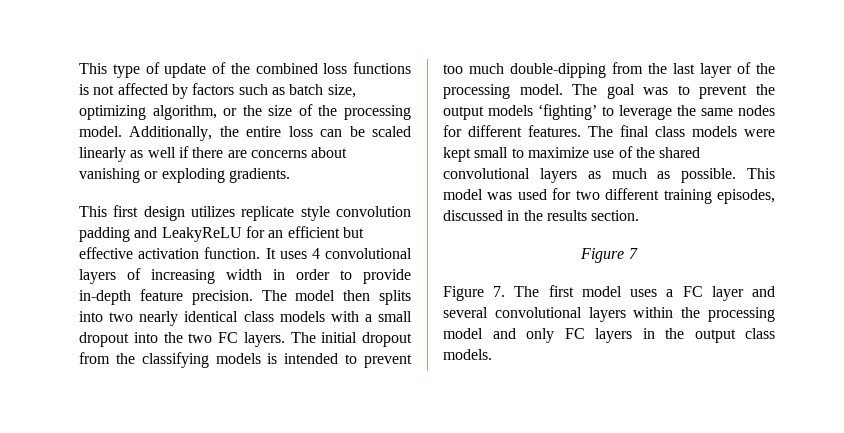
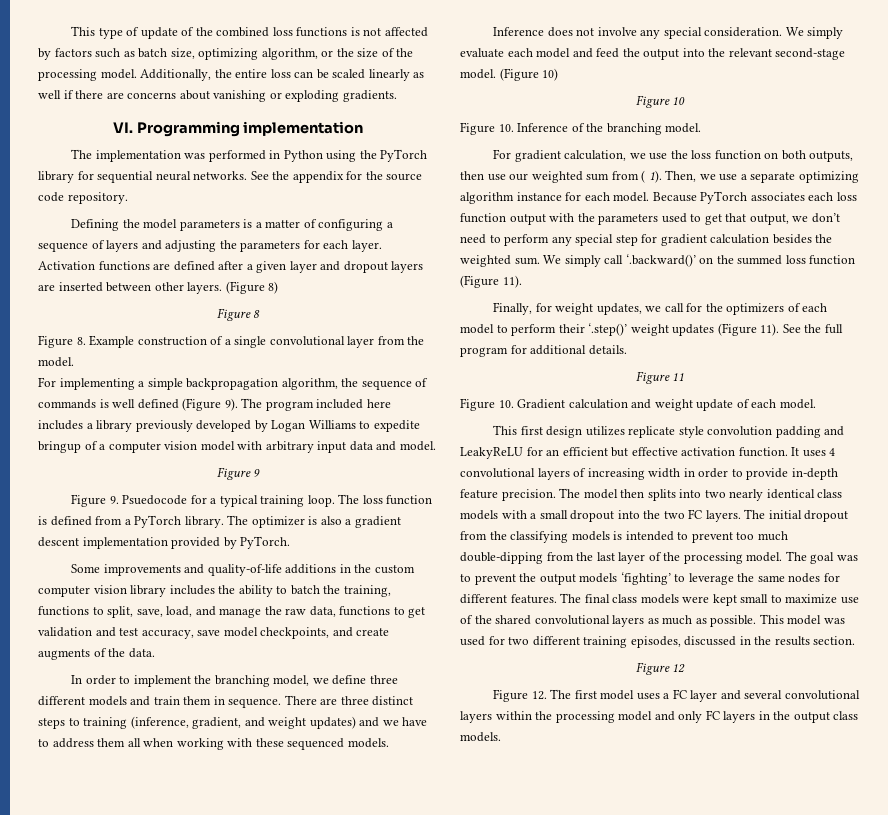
(290, 175) none -> [112,121,364,137] [71,149,428,162] [38,171,423,183] [38,192,128,204] [71,219,393,231] [38,240,382,252] [38,261,424,273] [38,281,279,294] [216,308,261,321] [38,335,425,348] [38,357,74,367] [38,377,429,390] [38,398,391,411] [38,420,420,432] [38,441,436,453] [216,467,261,480] [71,494,433,507] [38,515,401,528] [38,536,291,549] [71,564,415,576] [38,585,391,597] [38,606,426,618] [38,627,390,639] [38,648,155,660] [71,675,398,687] [38,695,414,708] [38,716,428,729] [38,738,389,750] [493,27,844,39] [460,48,846,60] [460,68,559,81] [635,95,686,108] [460,122,702,135] [493,149,854,162] [460,170,859,183] [460,191,857,204] [460,213,840,225] [460,234,833,246] [460,254,856,267] [460,275,522,288] [493,302,828,315] [460,323,843,336] [460,345,627,357] [635,371,685,384] [460,398,816,411] // VI. Programming implementation // The implementation was performed in Python using the PyTorch library for sequential neural networks. See the appendix for the source code repository. // Defining the model parameters is a matter of configuring a sequence of layers and adjusting the parameters for each layer. Activation functions are defined after a given layer and dropout layers are inserted between other layers. (Figure 8) // Figure 8 // Figure 8. Example construction of a single convolutional layer from the model. // For implementing a simple backpropagation algorithm, the sequence of commands is well defined (Figure 9). The program included here includes a library previously developed by Logan Williams to expedite bringup of a computer vision model with arbitrary input data and model. // Figure 9 // Figure 9. Psuedocode for a typical training loop. The loss function is defined from a PyTorch library. The optimizer is also a gradient descent implementation provided by PyTorch. // Some improvements and quality-of-life additions in the custom computer vision library includes the ability to batch the training, functions to split, save, load, and manage the raw data, functions to get validation and test accuracy, save model checkpoints, and create augments of the data. // In order to implement the branching model, we define three different models and train them in sequence. There are three distinct steps to training (inference, gradient, and weight updates) and we have to address them all when working with these sequenced models. // Inference does not involve any special consideration. We simply evaluate each model and feed the output into the relevant second-stage model. (Figure 10) // Figure 10 // Figure 10. Inference of the branching model. // For gradient calculation, we use the loss function on both outputs, then use our weighted sum from ( 1). Then, we use a separate optimizing algorithm instance for each model. Because PyTorch associates each loss function output with the parameters used to get that output, we don’t need to perform any special step for gradient calculation besides the weighted sum. We simply call ‘.backward()’ on the summed loss function (Figure 11). // Finally, for weight updates, we call for the optimizers of each model to perform their ‘.step()’ weight updates (Figure 11). See the full program for additional details. // Figure 11 // Figure 10. Gradient calculation and weight update of each model.
[628,248,638,259] [443,286,506,301] 7 // Figure 7. -> [672,664,686,673] [493,689,547,702] 12 // Figure 12.

